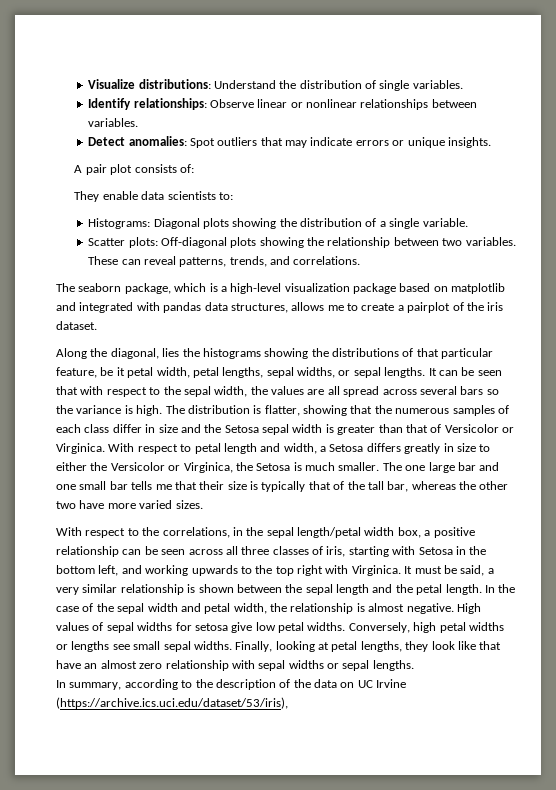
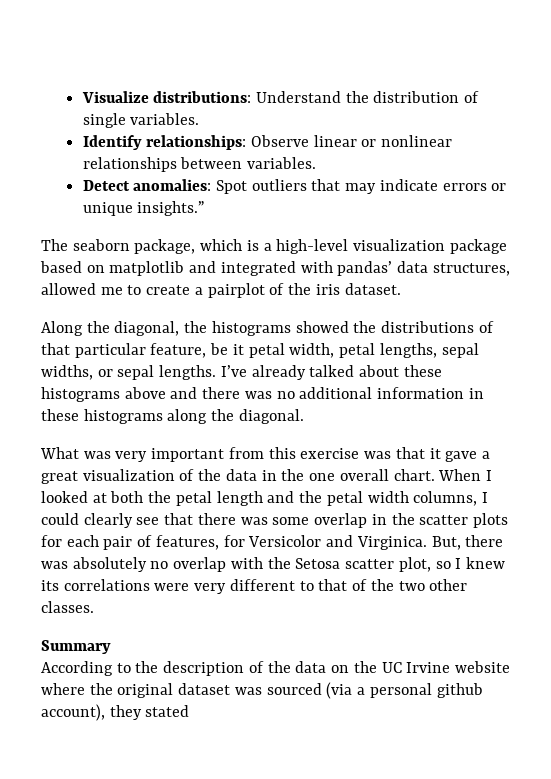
[447,137,491,148] [74,164,194,175] [74,191,233,202] [88,218,468,229] [88,237,516,248] [88,256,361,267] insights. // A pair plot consists of: // They enable data scientists to: // Histograms: Diagonal plots showing the distribution of a single variable. // Scatter plots: Off-diagonal plots showing the relationship between two variables. These can reveal patterns, trends, and correlations. -> [137,201,205,216] insights.”
[163,302,202,313] pandas -> [337,261,393,276] pandas’
[291,302,325,311] allows -> [41,283,96,295] allowed
[162,348,180,357] lies -> (180, 328) none
[264,348,309,359] showing -> [295,321,349,333] showed
[428,367,502,376] [56,386,499,397] [56,405,509,416] [56,424,514,435] [56,443,491,454] [56,462,500,473] [56,481,509,492] [56,500,203,509] [56,527,475,538] [56,546,487,557] [56,565,494,576] [56,584,516,595] [56,603,481,614] [56,622,504,633] [56,641,502,652] [56,660,414,671] [56,679,178,690] It can be seen that with respect to the sepal width, the values are all spread across several bars so the variance is high. The distribution is flatter, showing that the numerous samples of each class differ in size and the Setosa sepal width is greater than that of Versicolor or Virginica. With respect to petal length and width, a Setosa differs greatly in size to either the Versicolor or Virginica, the Setosa is much smaller. The one large bar and one small bar tells me that their size is typically that of the tall bar, whereas the other two have more varied sizes. // With respect to the correlations, in the sepal length/petal width box, a positive relationship can be seen across all three classes of iris, starting with Setosa in the bottom left, and working upwards to the top right with Virginica. It must be said, a very similar relationship is shown between the sepal length and the petal length. In the case of the sepal width and petal width, the relationship is almost negative. High values of sepal widths for setosa give low petal widths. Conversely, high petal widths or lengths see small sepal widths. Finally, looking at petal lengths, they look like that have an almost zero relationship with sepal widths or sepal lengths. // In summary, according -> [220,365,442,380] [41,387,484,402] [41,409,304,424] [40,447,490,462] [41,469,492,484] [41,491,488,506] [41,513,508,528] [41,535,504,550] [41,557,505,572] [41,579,468,594] [41,601,94,613] [41,640,111,654] [41,661,113,676] I’ve already talked about these histograms above and there was no additional information in these histograms along the diagonal. // What was very important from this exercise was that it gave a great visualization of the data in the one overall chart. When I looked at both the petal length and the petal width columns, I could clearly see that there was some overlap in the scatter plots for each pair of features, for Versicolor and Virginica. But, there was absolutely no overlap with the Setosa scatter plot, so I knew its correlations were very different to that of the two other classes. // Summary // According
(355, 685) none -> [353,661,377,673] the
[56,697,288,709] (https://archive.ics.uci.edu/dataset/53/iris), -> [454,661,510,673] [41,682,483,699] [41,704,190,721] website where the original dataset was sourced (via a personal github account), they stated

